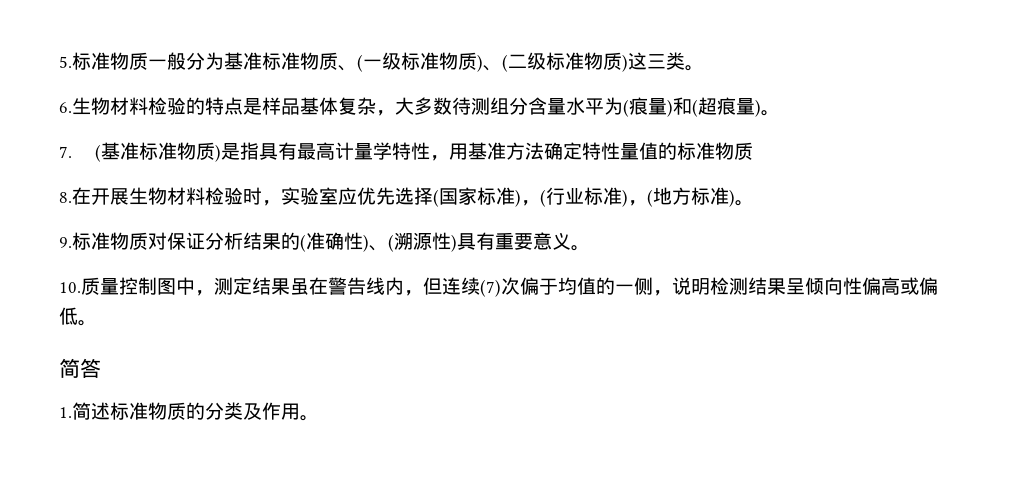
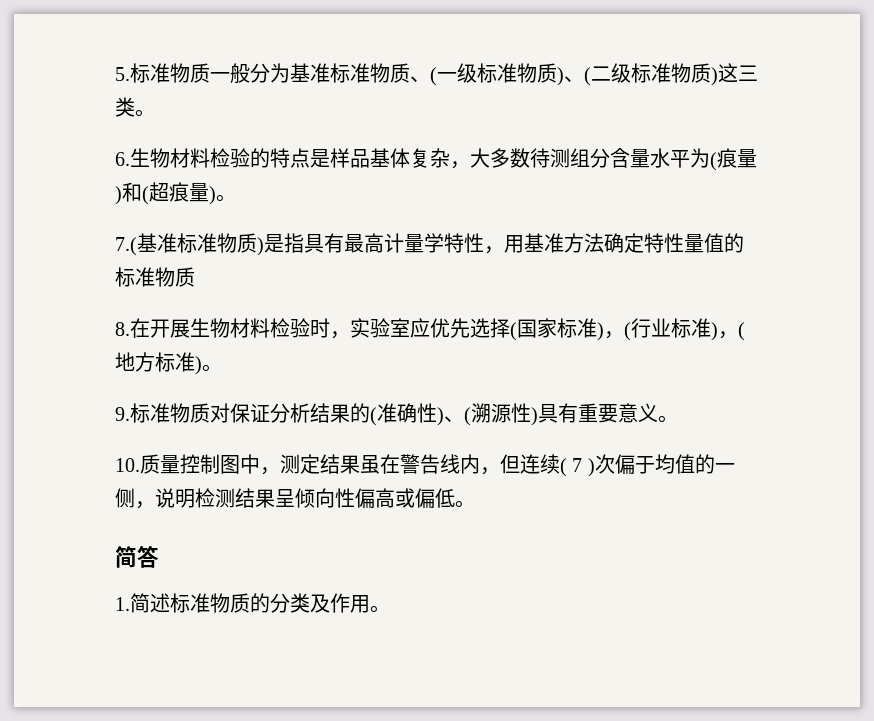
[59,144,101,162] 7. ( -> [115,237,137,256] 7.(
[480,279,501,297] (7) -> [560,458,595,477] ( 7 )

